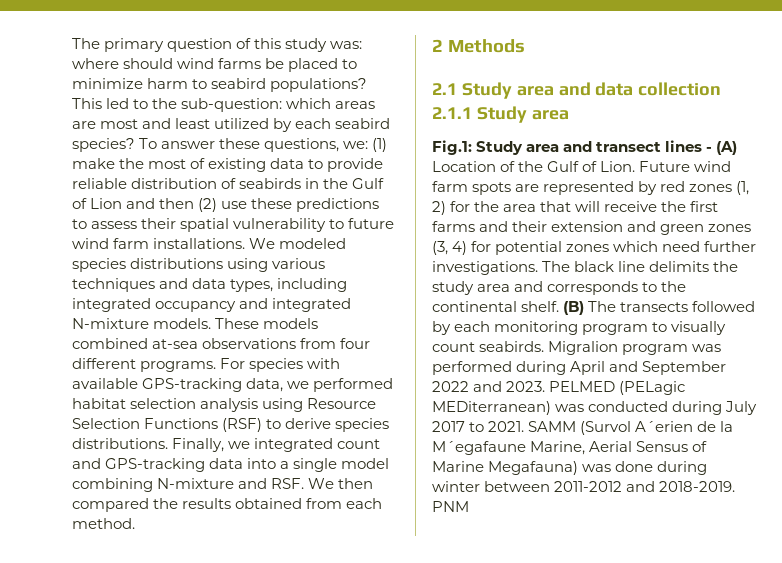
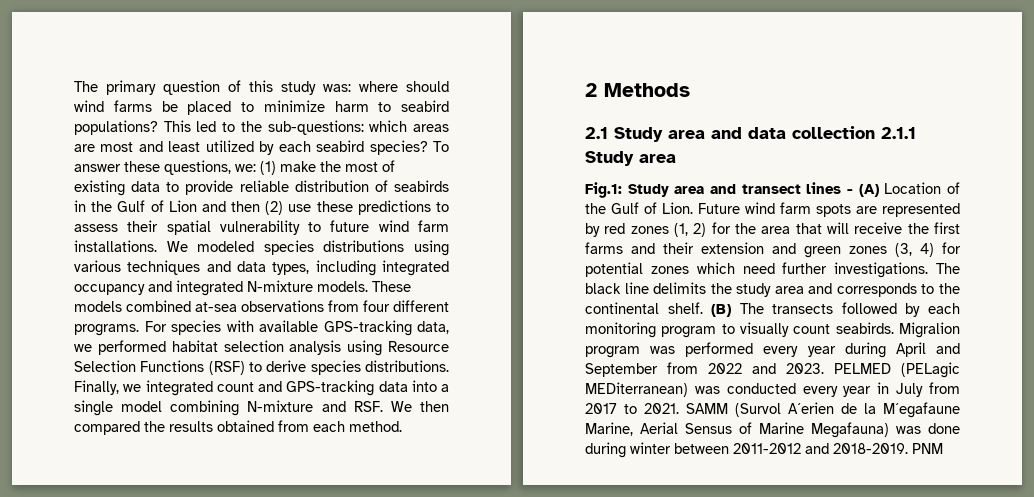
[181,98,283,112] sub-question: -> [267,120,364,135] sub-questions:
(512, 368) none -> [763,346,836,357] every year
(727, 368) none -> [667,362,698,374] from
[672,401,758,415] during July -> [802,382,960,397] every year in July from

